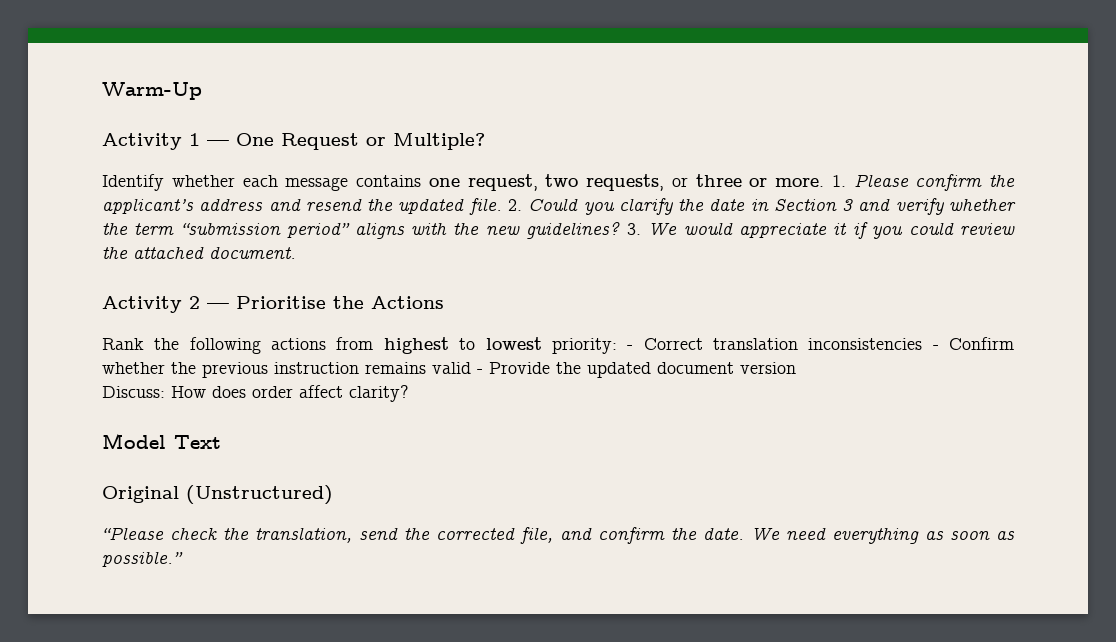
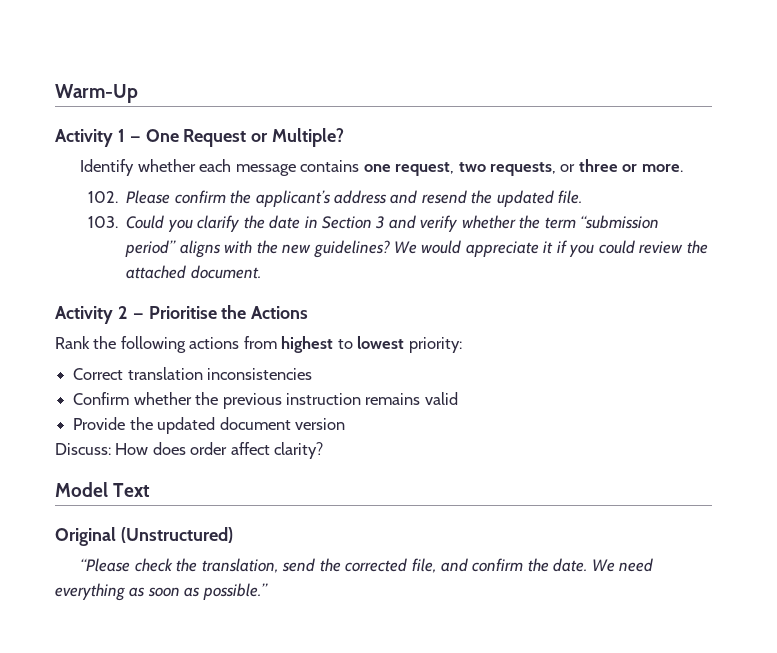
[831,175,846,187] 1. -> [87,191,118,203] // 102.
[507,199,522,211] 2. -> [87,216,118,228] // 103.
[626,223,641,235] 3. -> (390, 249) none
[627,345,634,350] - -> (462, 345) //
[932,345,939,350] - -> (313, 374) //
[477,369,483,374] - -> (458, 398) //

